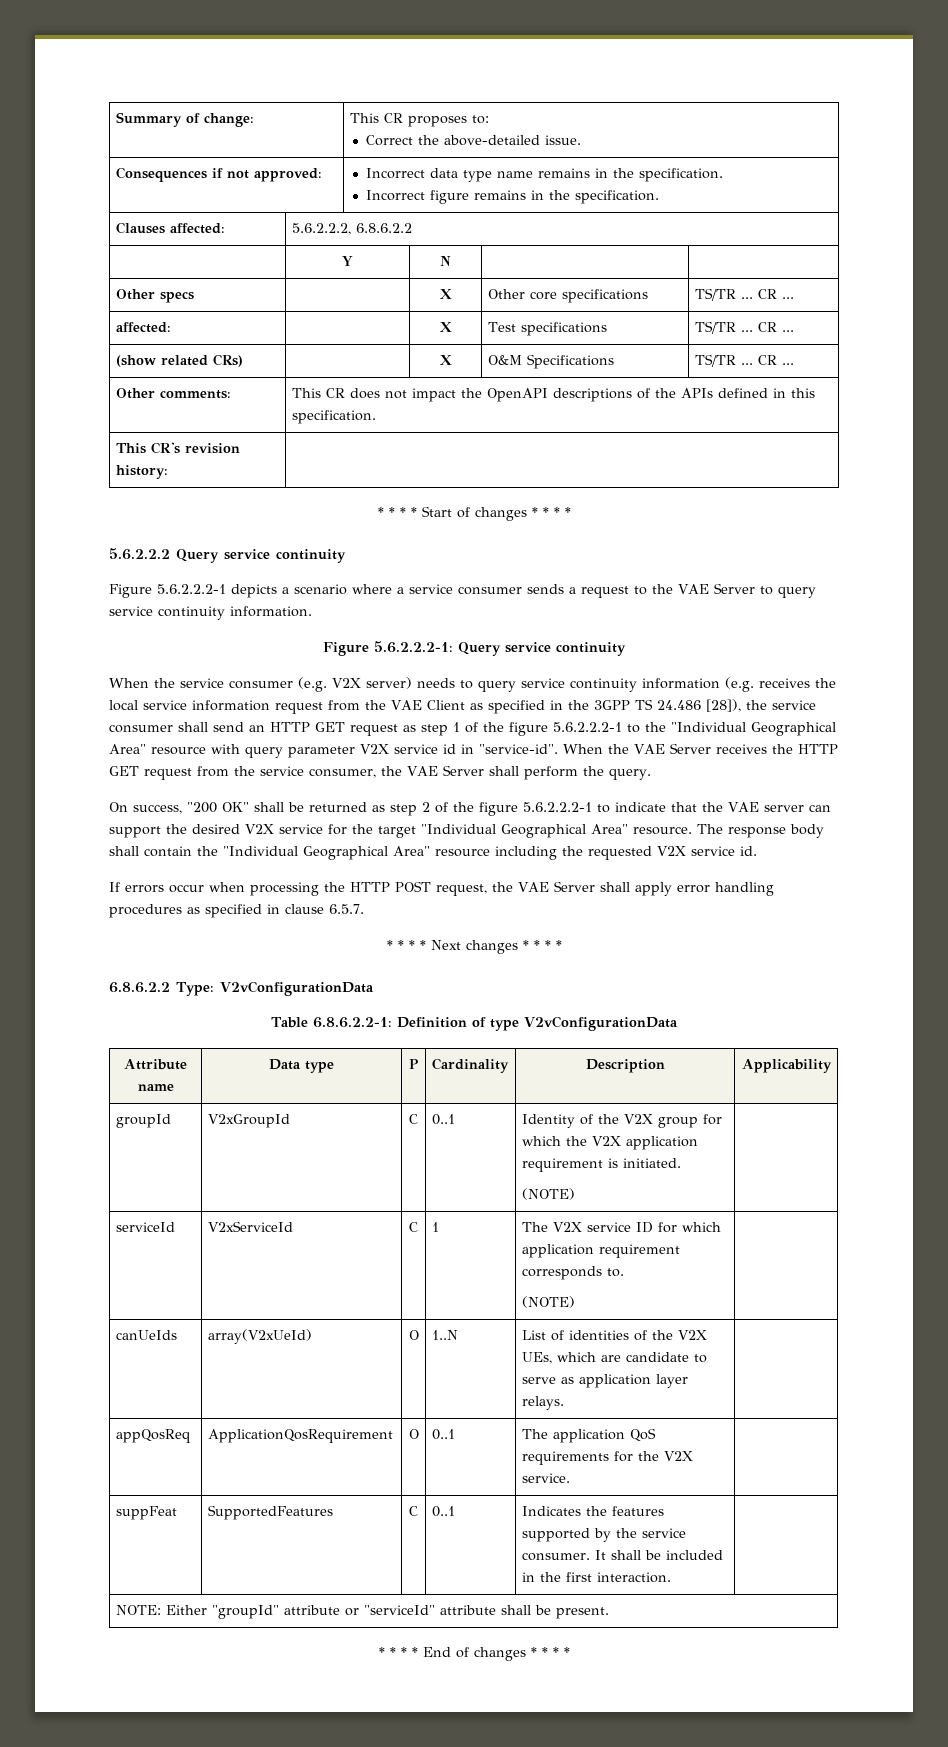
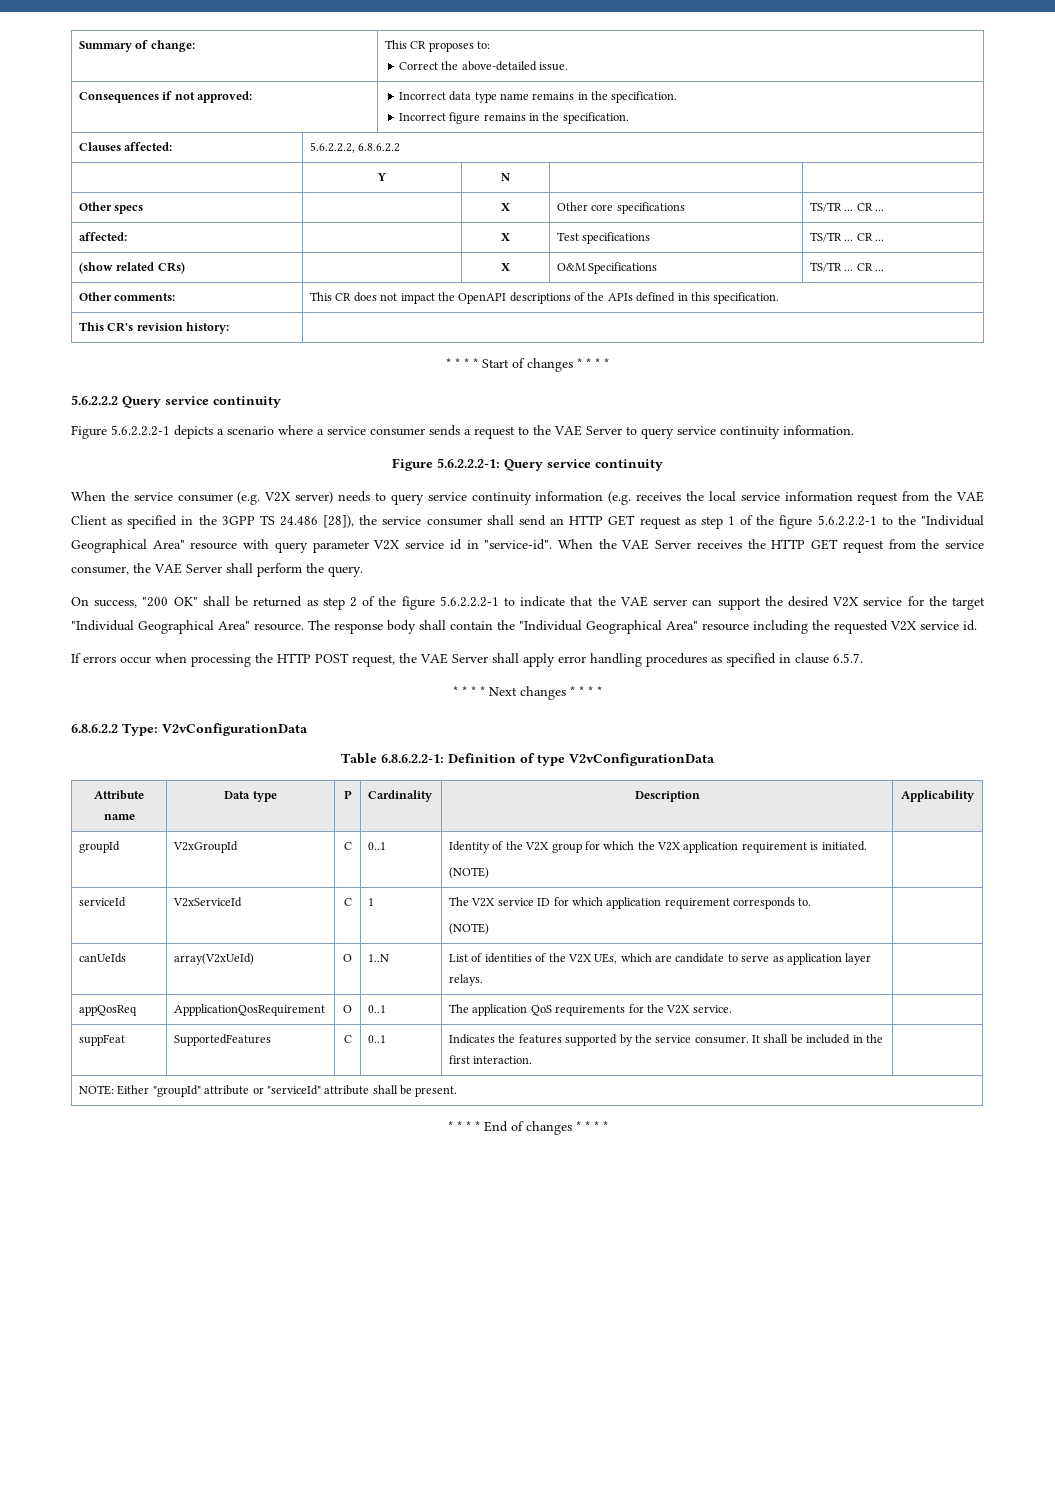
[207,1429,393,1443] ApplicationQosRequirement -> [174,1004,326,1016] AppplicationQosRequirement

